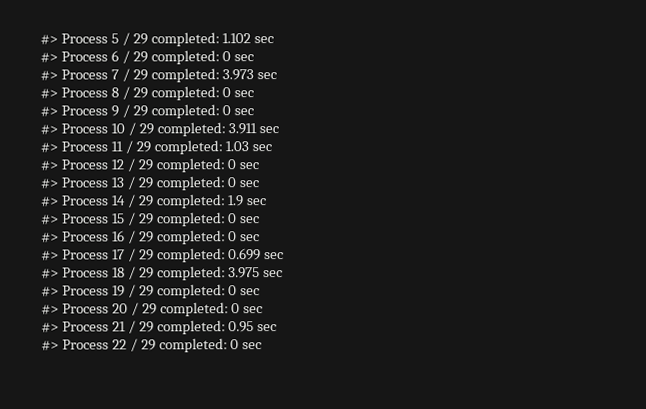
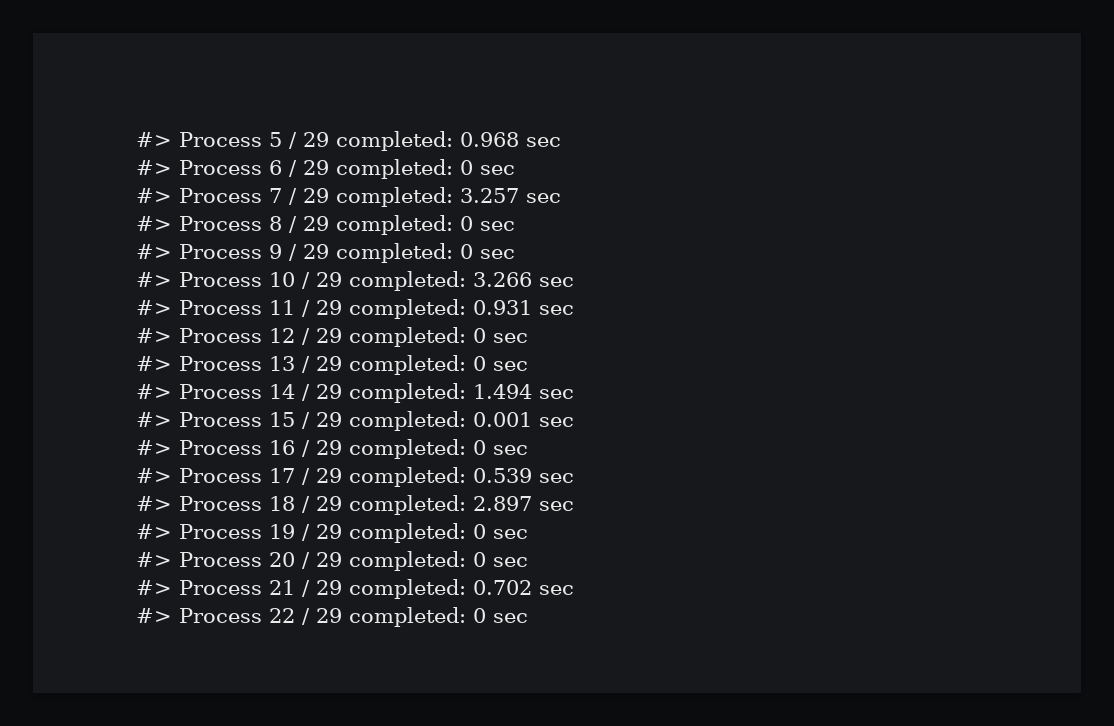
[222,33,252,44] 1.102 -> [460,132,519,147] 0.968
[222,69,255,81] 3.973 -> [460,188,519,203] 3.257
[228,123,258,135] 3.911 -> [473,272,532,287] 3.266
[225,141,250,152] 1.03 -> [473,300,532,315] 0.931
[227,195,245,207] 1.9 -> [473,384,532,399] 1.494
[228,213,238,224] 0 -> [473,412,532,427] 0.001
[228,248,262,261] 0.699 -> [473,468,532,483] 0.539
[228,267,261,279] 3.975 -> [473,496,532,511] 2.897
[228,321,255,333] 0.95 -> [473,580,532,595] 0.702

